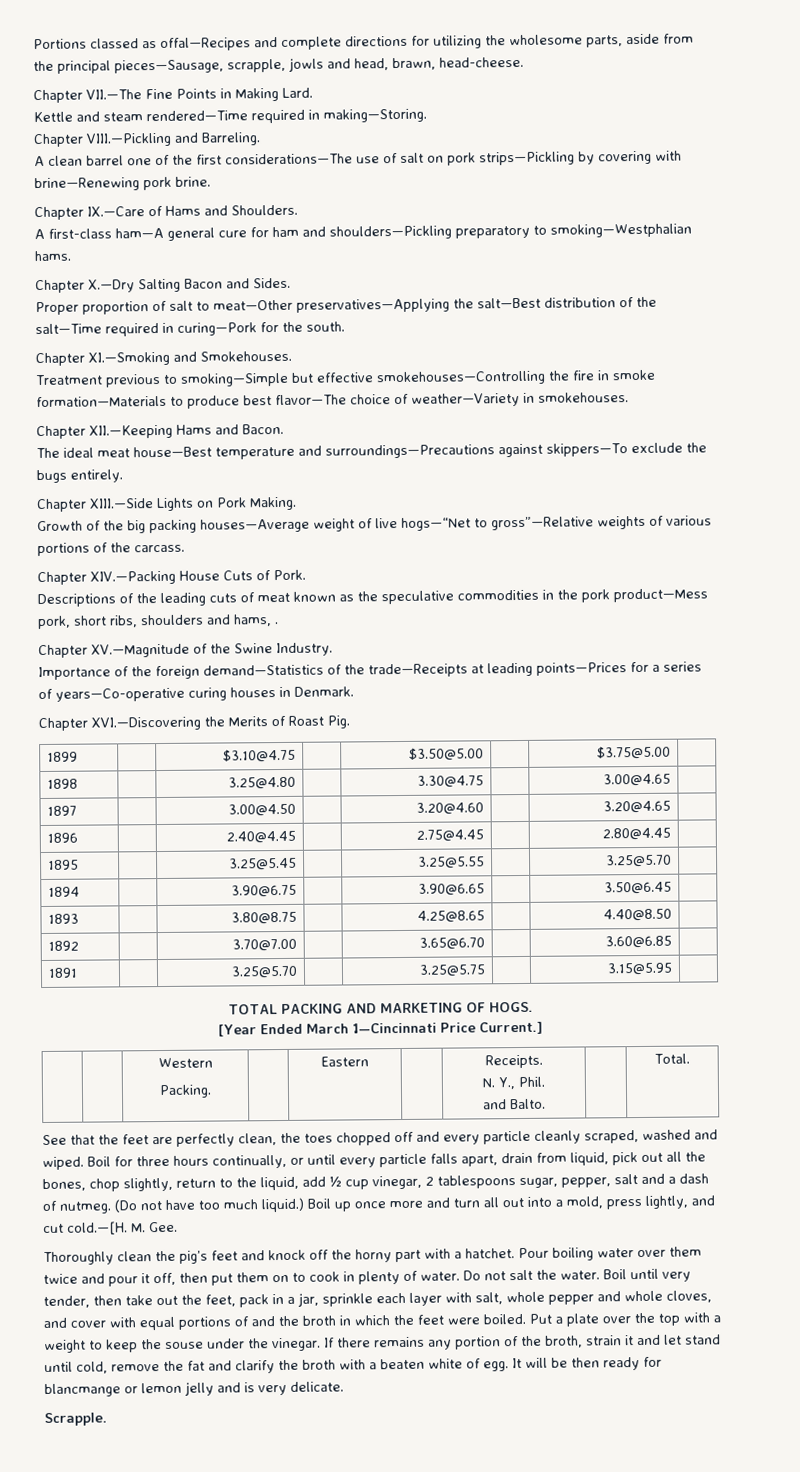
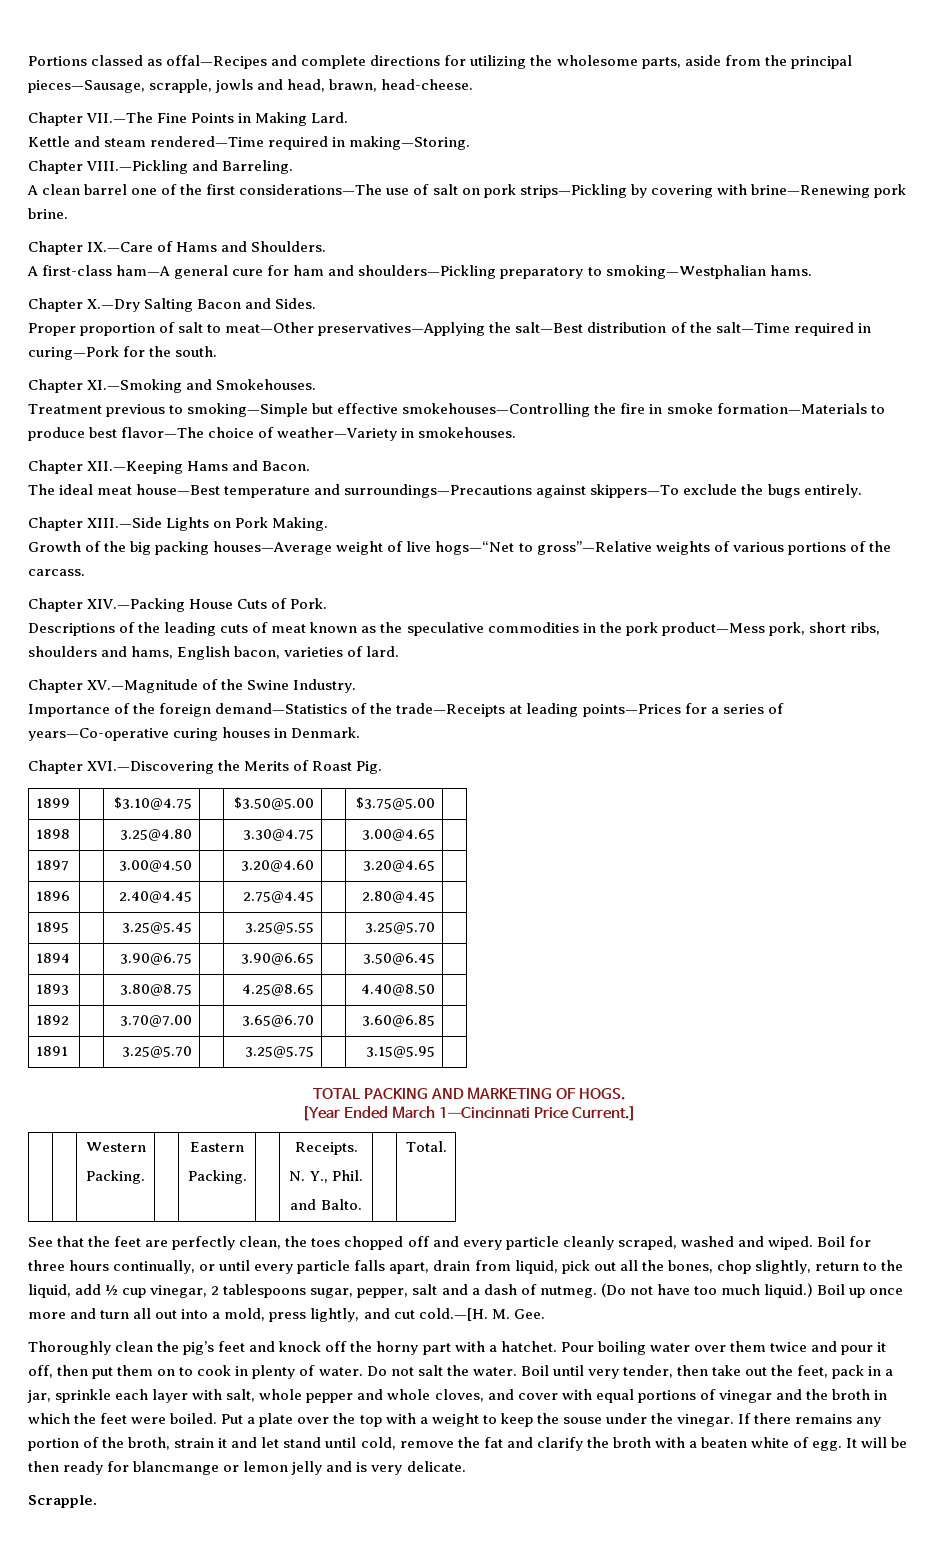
[275,622,279,625] . -> [177,646,400,660] English bacon, varieties of lard.
(369, 1061) none -> [187,1170,247,1184] // Packing.
(249, 1321) none -> [718,1390,772,1403] vinegar

